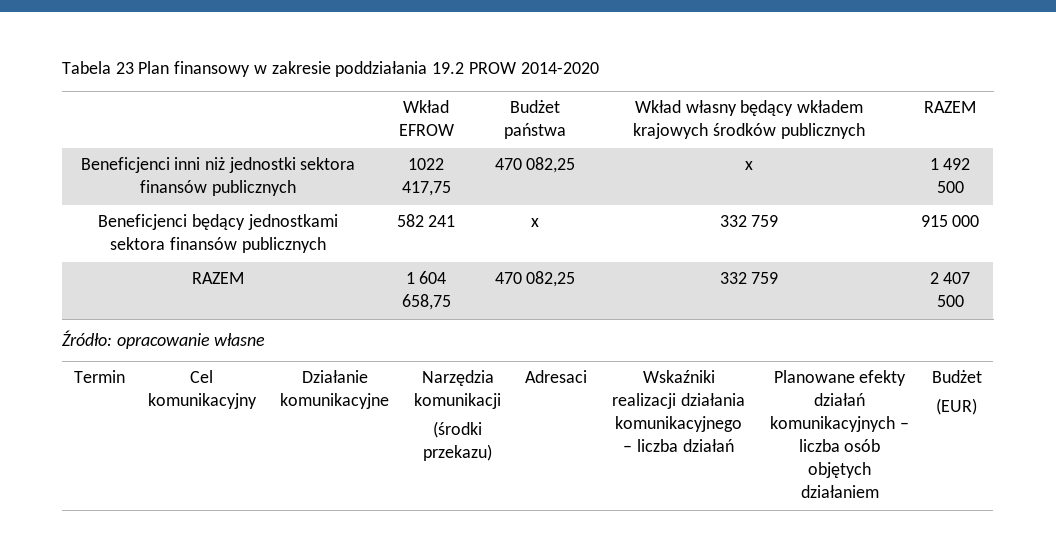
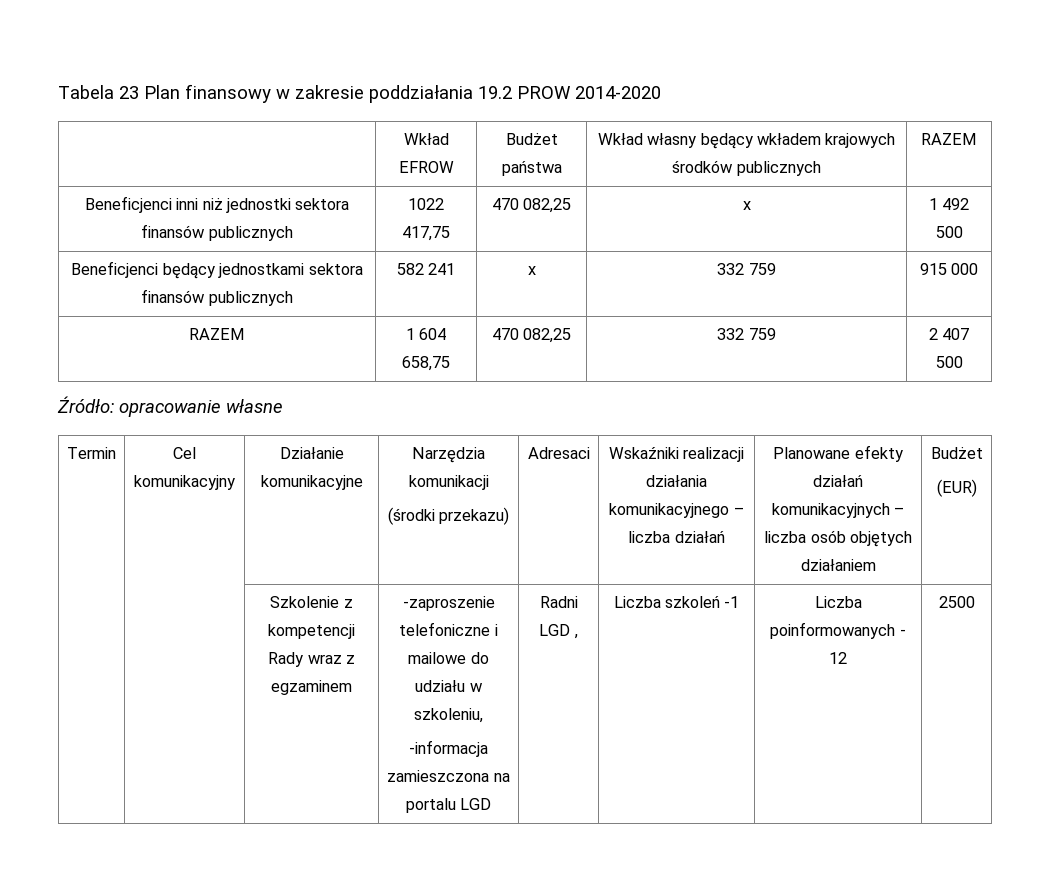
(977, 406) none -> [270,596,353,608] [268,624,355,639] [268,652,355,667] [271,680,352,695] [402,596,495,611] [399,622,498,636] [408,652,489,664] [415,680,483,692] [414,708,483,723] [409,740,488,757] [387,770,510,782] [405,798,492,813] [539,596,578,608] [539,624,578,639] [613,596,740,608] [814,596,862,608] [770,622,906,639] [829,652,847,664] [938,596,975,608] // | | Szkolenie z kompetencji Rady wraz z egzaminem | -zaproszenie telefoniczne i mailowe do udziału w szkoleniu, // -informacja zamieszczona na portalu LGD | Radni LGD , | Liczba szkoleń -1 | Liczba poinformowanych - 12 | 2500

